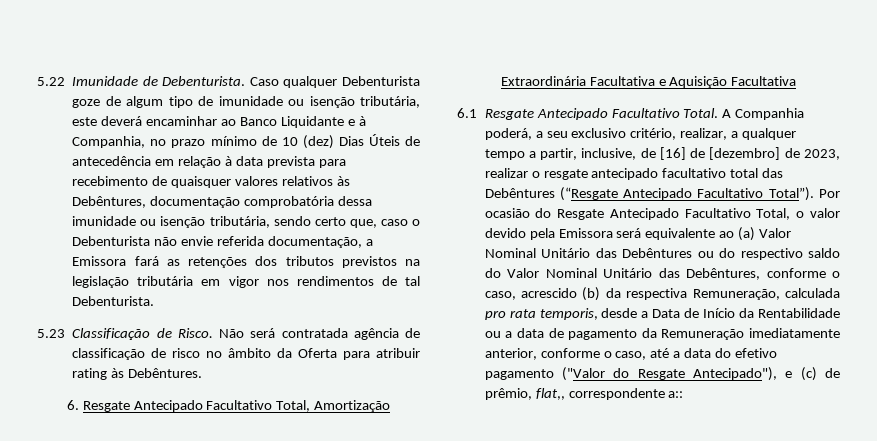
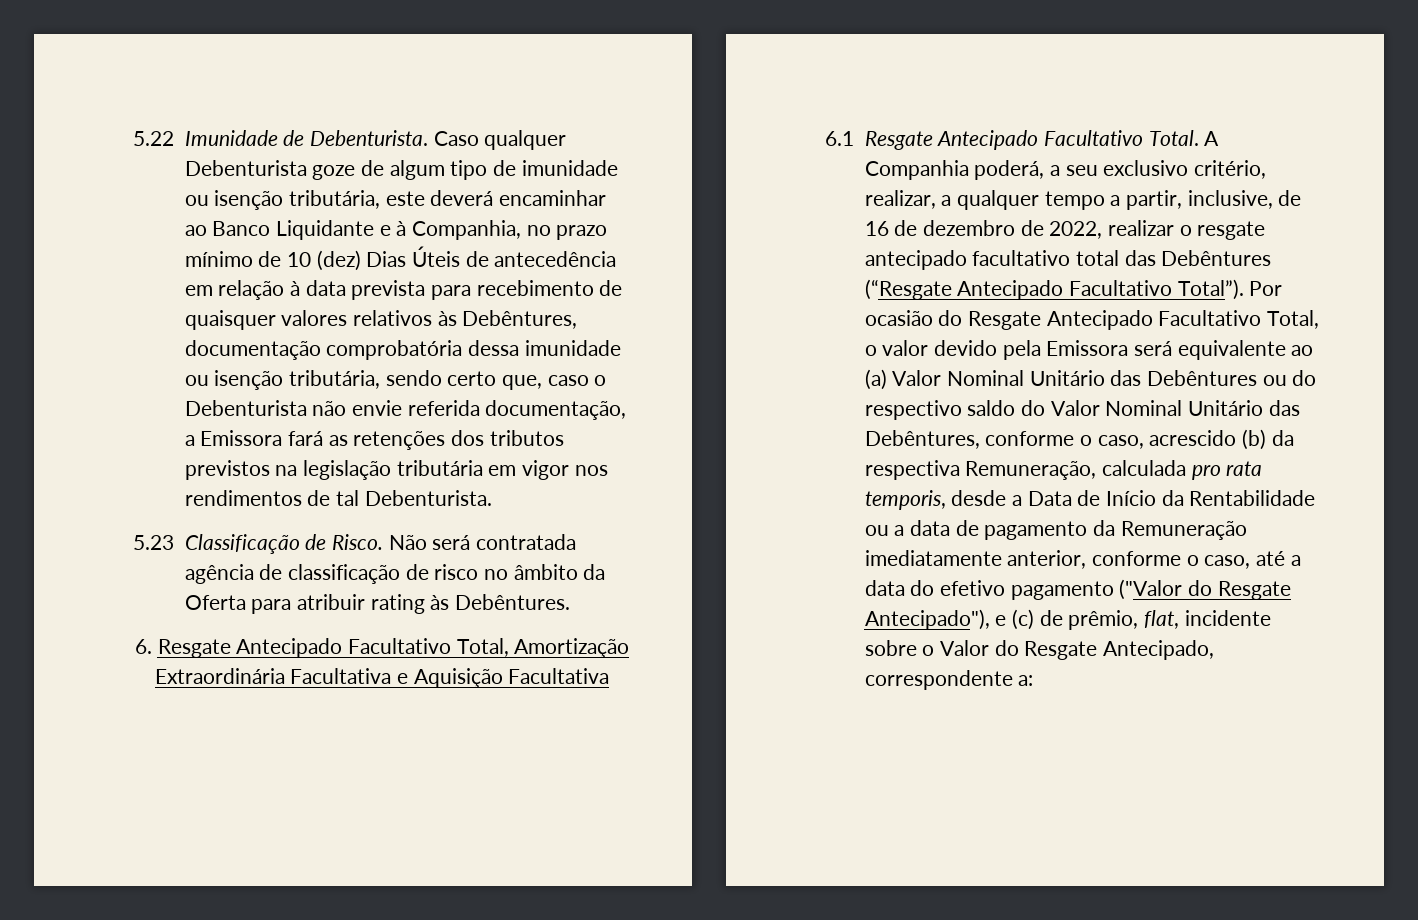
[659,147,840,160] [16] de [dezembro] de 2023, -> [864,220,1103,239] 16 de dezembro de 2022,
[535,388,684,400] flat,, correspondente a:: -> [1143,610,1271,629] [864,640,1214,660] [864,670,1034,690] flat, incidente sobre o Valor do Resgate Antecipado, correspondente a:

